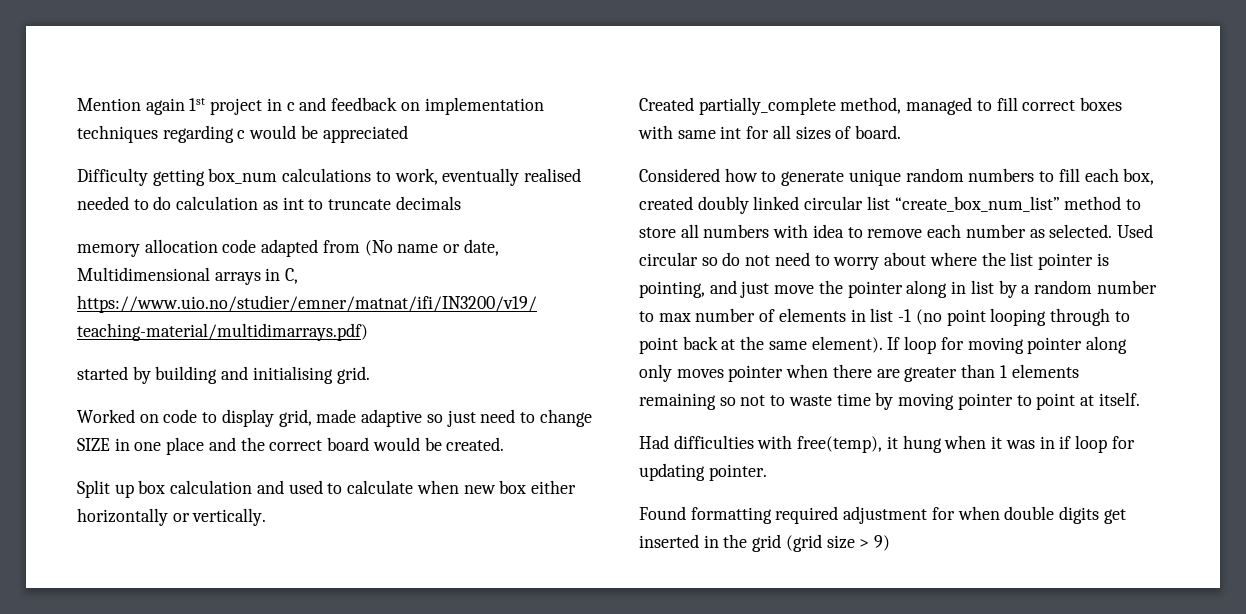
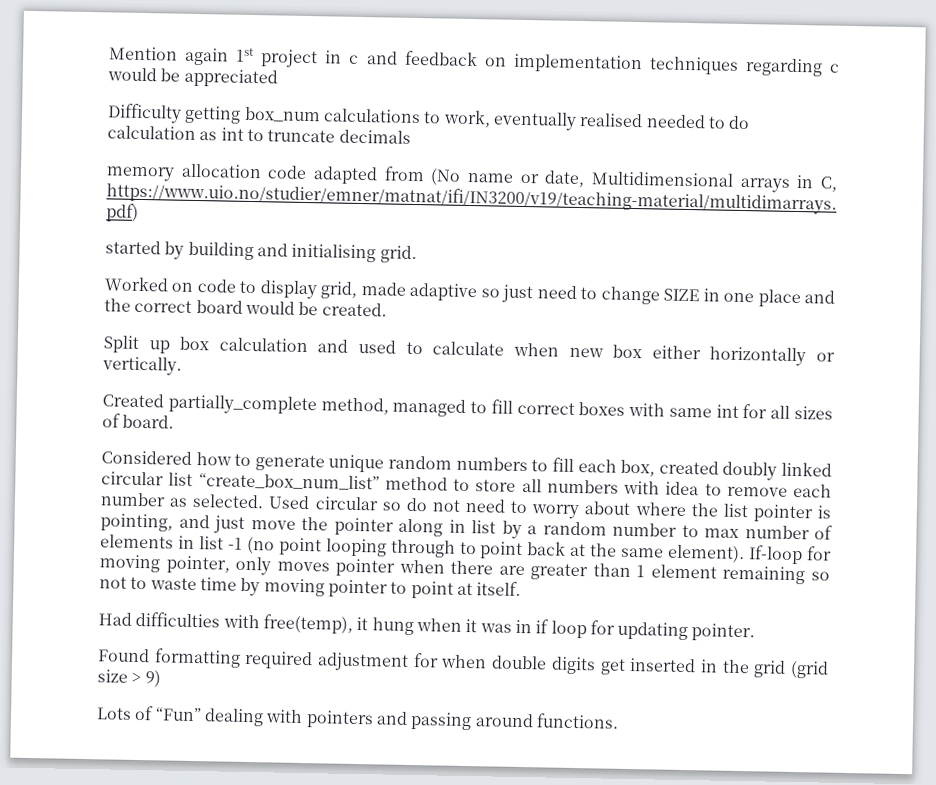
[887,336,1127,354] If loop for moving pointer along -> [748,545,832,565] [99,554,230,574] If-loop for moving pointer,
[1011,364,1079,378] elements -> [650,564,717,579] element
(891, 543) none -> [96,705,619,731] // Lots of “Fun” dealing with pointers and passing around functions.

